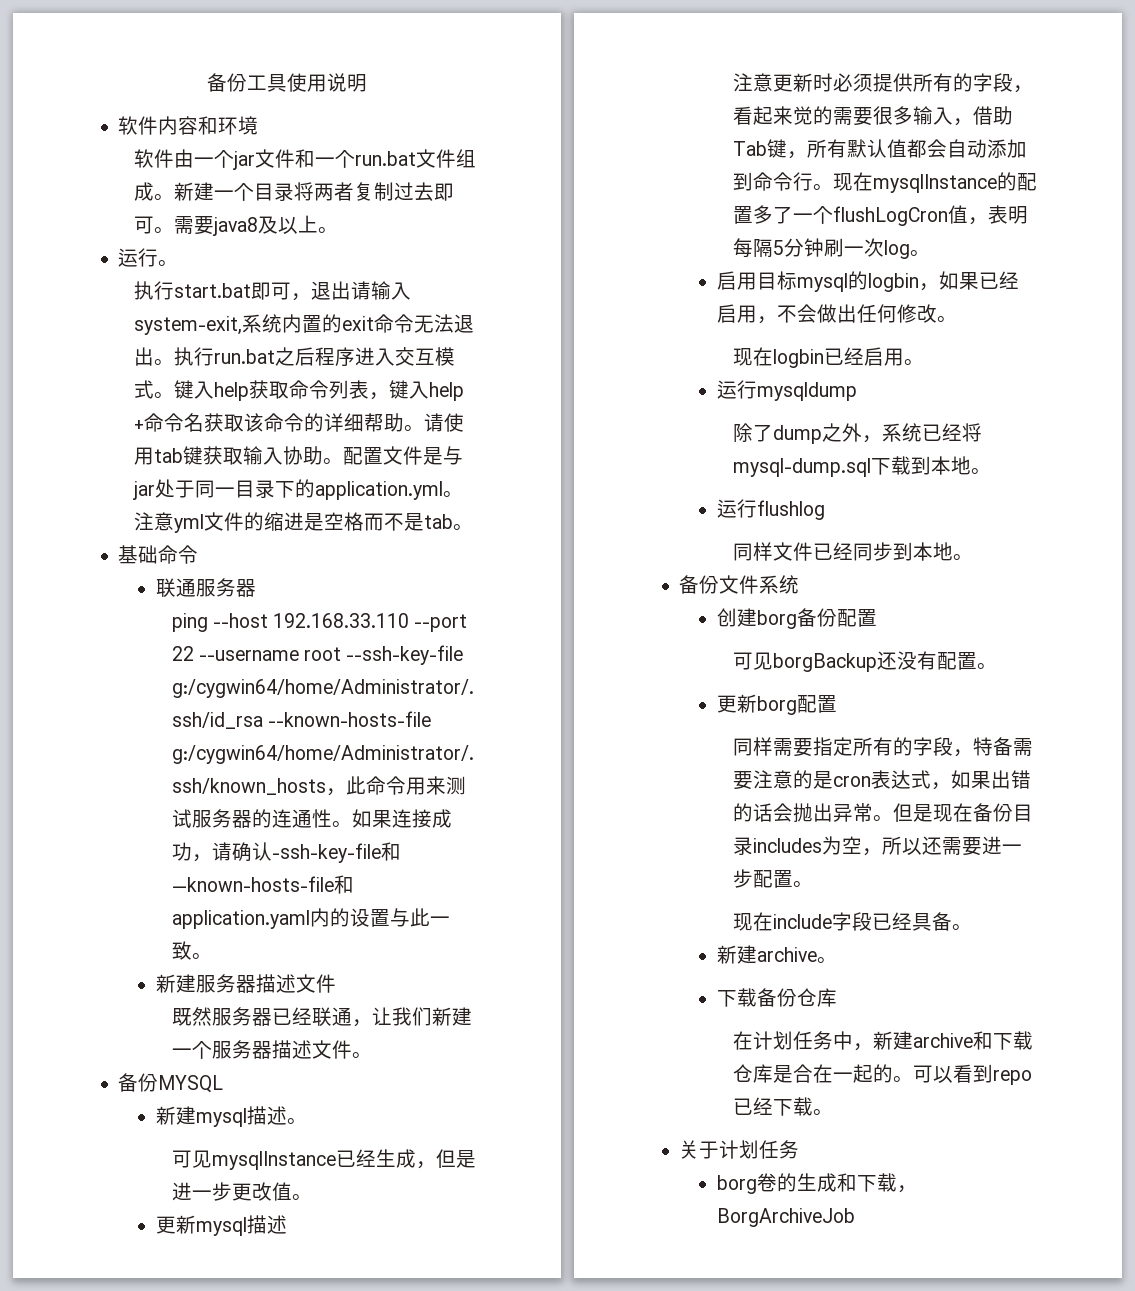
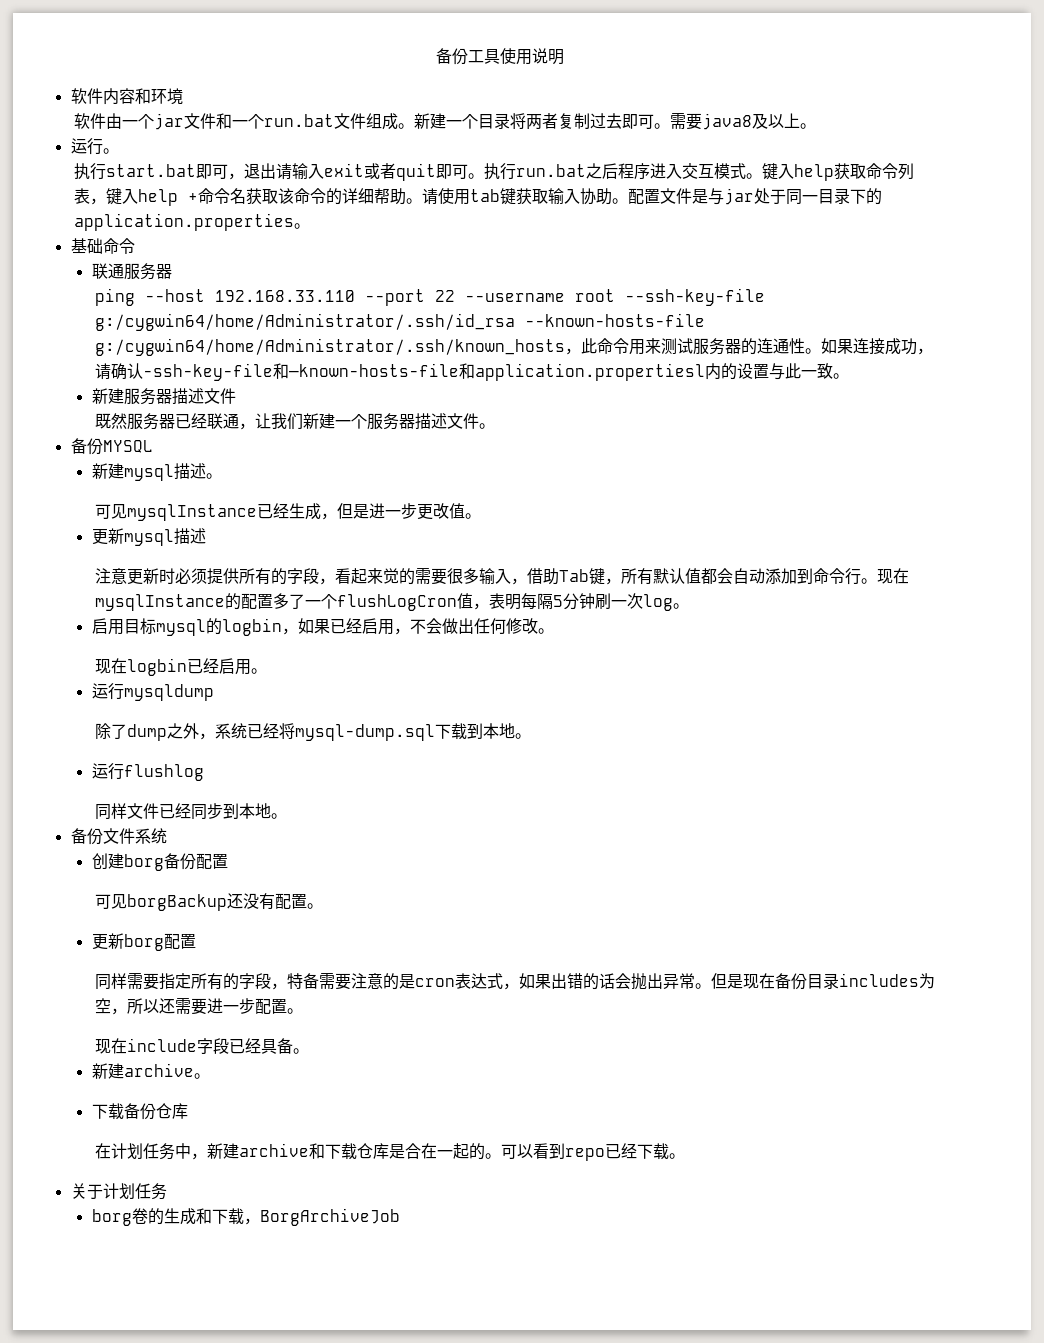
[134,314,475,335] [134,347,155,366] system-exit,系统内置的exit命令无法退出 -> [324,163,469,181] exit或者quit即可
[315,481,464,500] [134,512,454,533] application.yml。注意yml文件的缩进是空格而不是tab -> [74,213,295,231] application.properties
[171,910,310,929] application.yaml -> [475,363,706,381] application.propertiesl

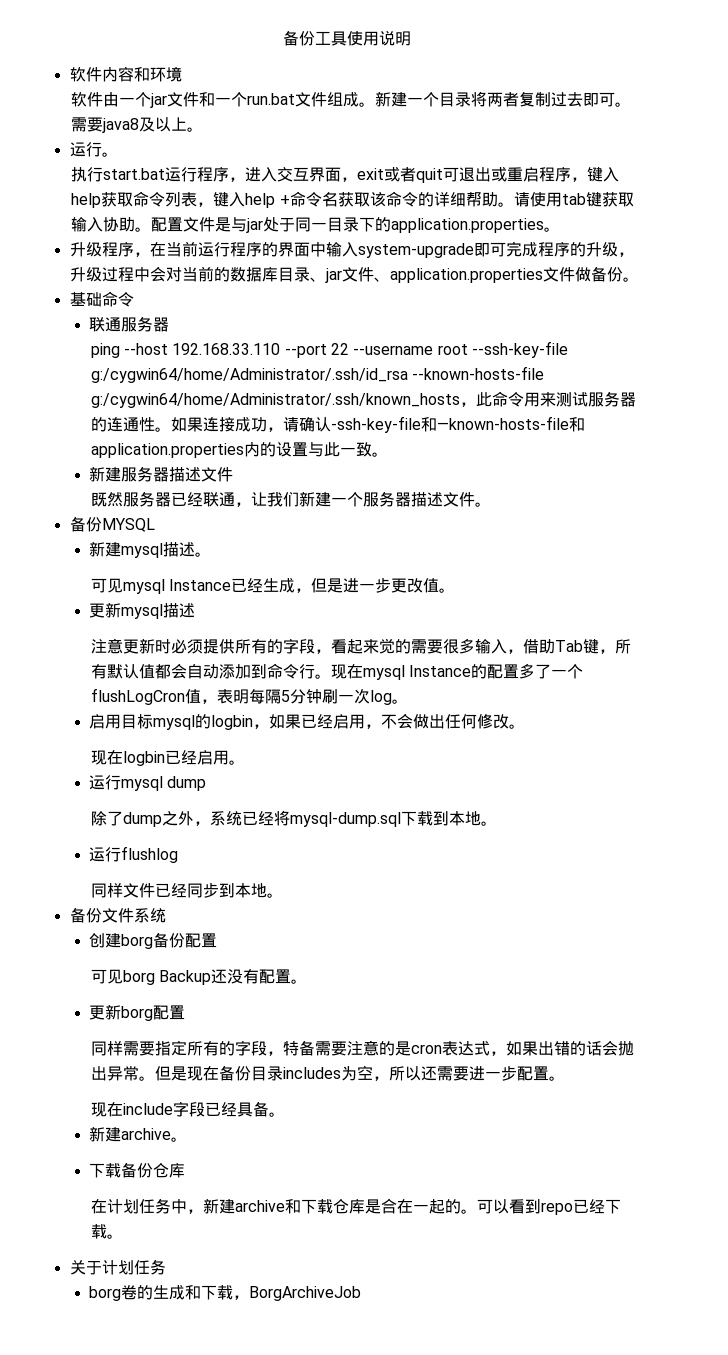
[196,163,763,181] 即可，退出请输入exit或者quit即可。执行run.bat之后程序进入交互模式。 -> [165,167,588,183] 运行程序，进入交互界面，exit或者quit可退出或重启程序，
(311, 226) none -> [69,241,634,258] [69,266,639,283] // 升级程序，在当前运行程序的界面中输入system-upgrade即可完成程序的升级，升级过程中会对当前的数据库目录、jar文件、application.properties文件做备份。
[475,363,706,381] application.propertiesl -> [90,443,244,458] application.properties
[127,504,258,521] mysqlInstance -> [122,579,231,594] mysql Instance
[95,594,226,611] mysqlInstance -> [362,665,471,680] mysql Instance
[123,684,214,701] mysqldump -> [120,776,207,791] mysql dump
[127,894,228,911] borgBackup -> [122,970,211,985] borg Backup

